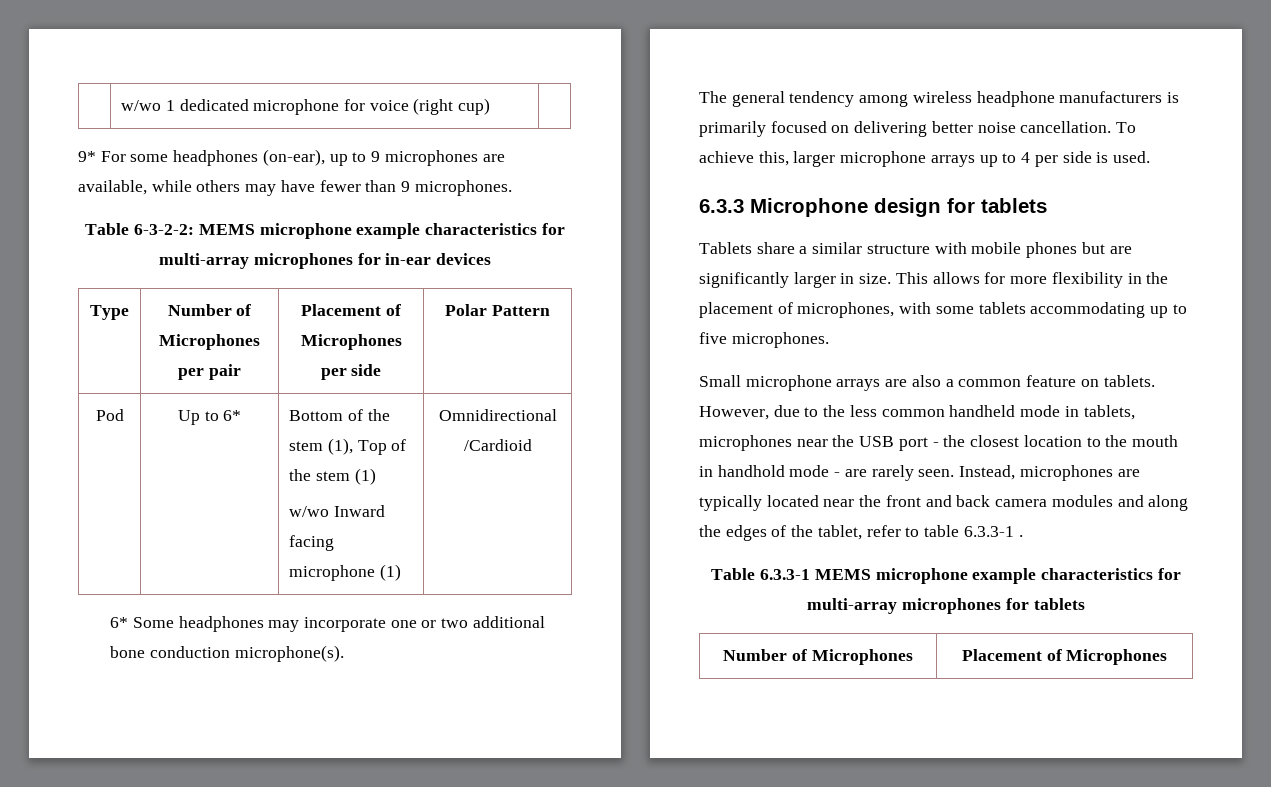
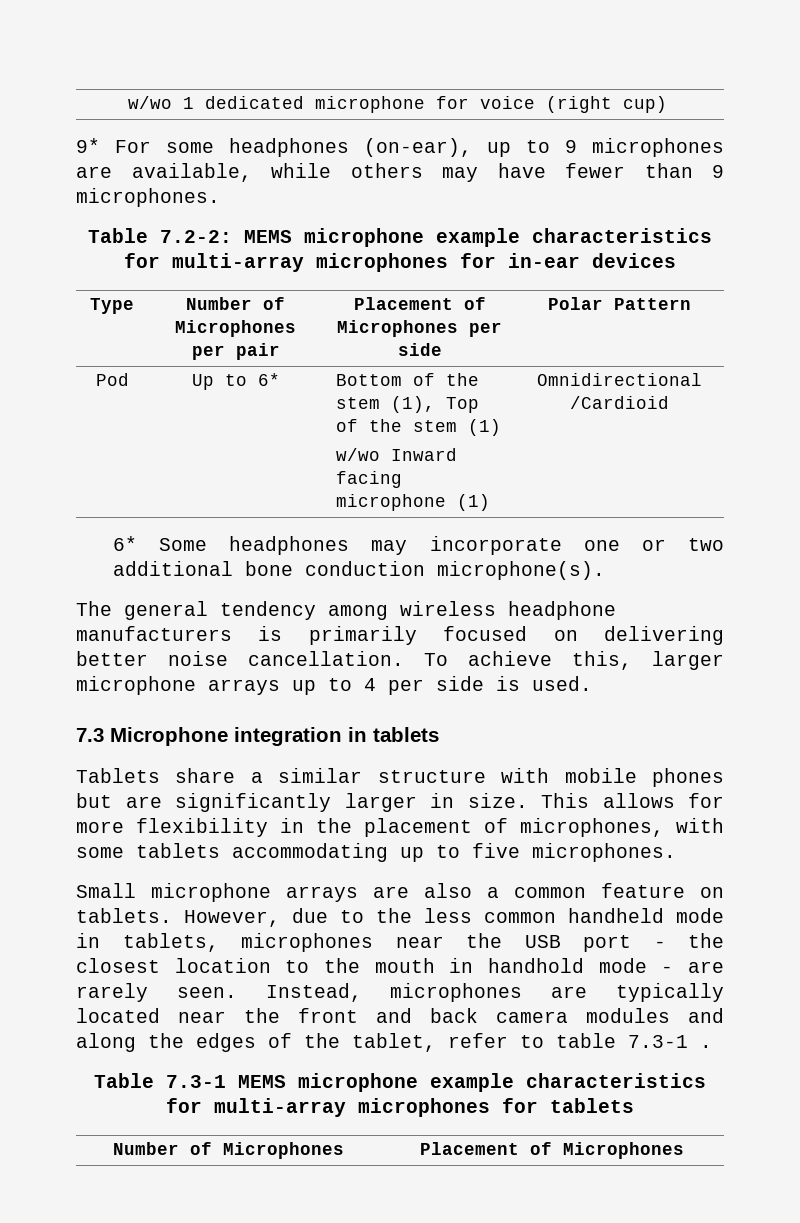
[134,224,195,235] 6-3-2-2: -> [160,230,232,243] 7.2-2:
[699,198,975,217] 6.3.3 Microphone design for -> [76,727,367,746] 7.3 Microphone integration in
[963,526,1014,537] 6.3.3-1 -> [628,1035,688,1048] 7.3-1
[760,569,811,580] 6.3.3-1 -> [166,1075,226,1088] 7.3-1

